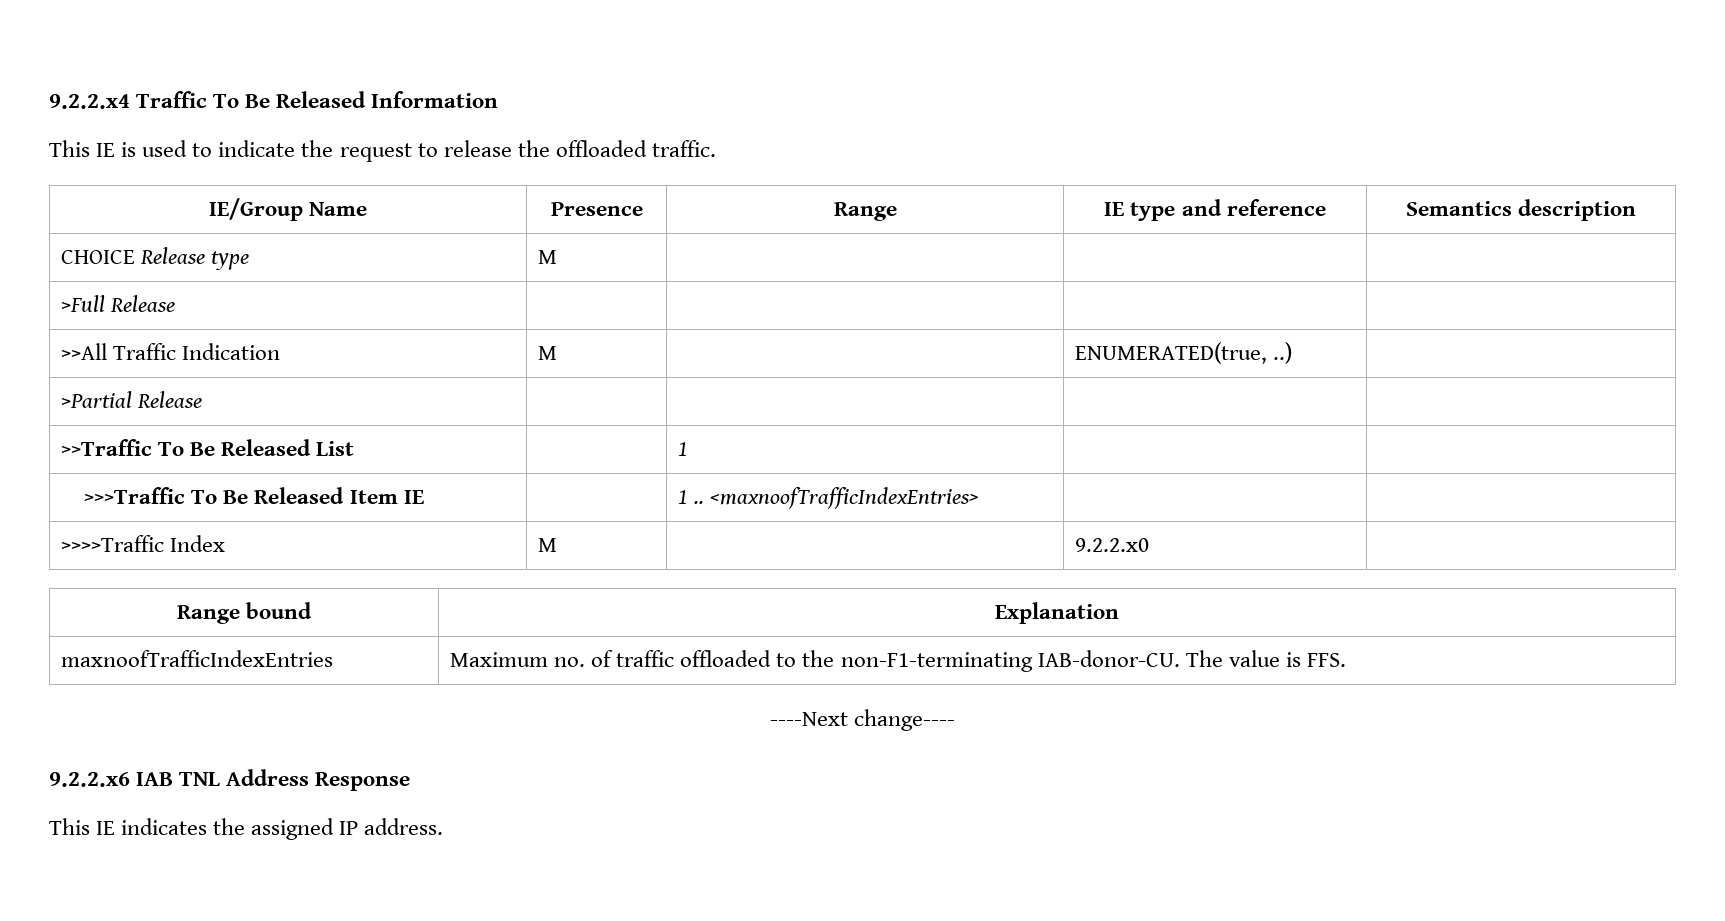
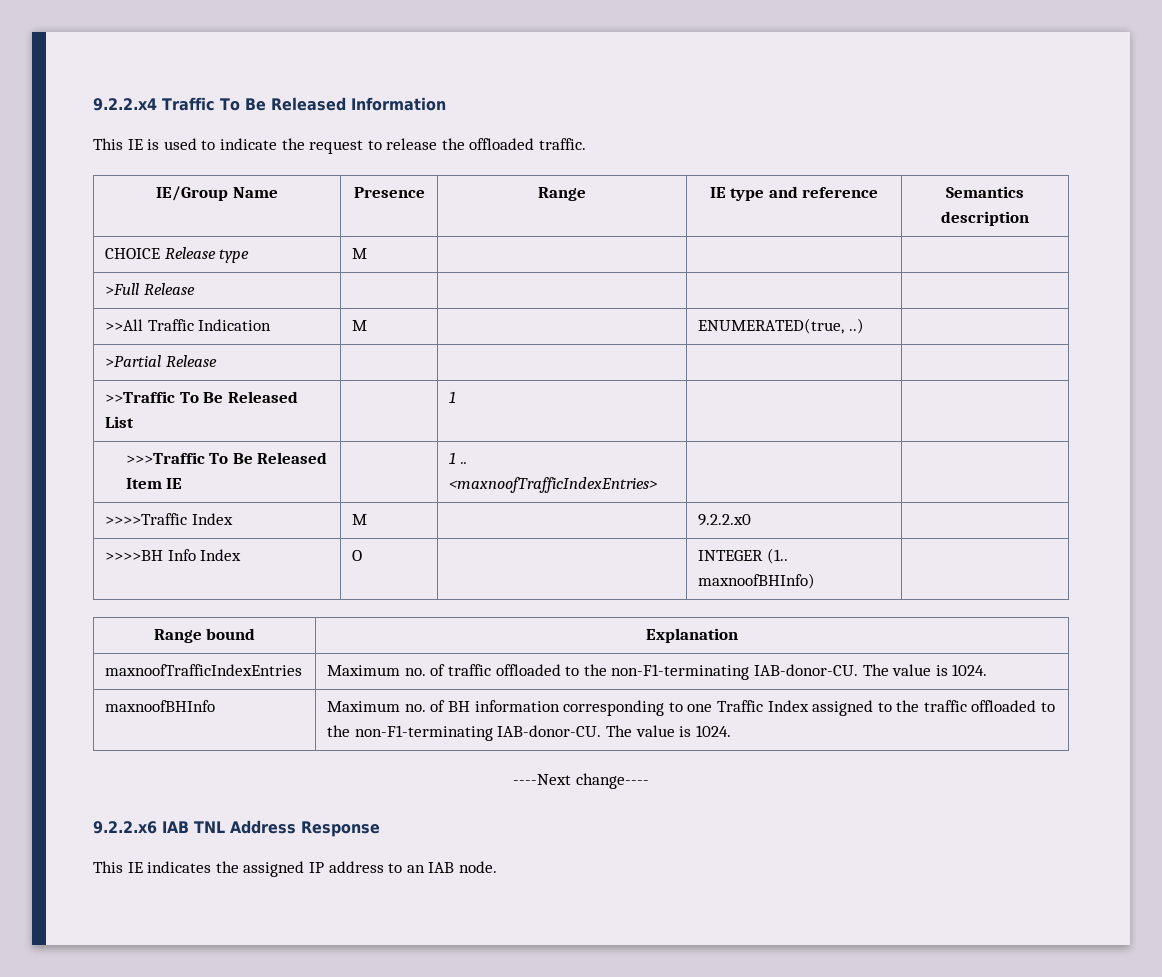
(1149, 545) none -> [105,549,242,561] [352,550,363,561] [698,548,788,564] [698,573,816,589] // >>>>BH Info Index | O | | INTEGER (1.. maxnoofBHInfo) |
[1306,653,1346,667] FFS. -> [952,664,988,676] [105,700,216,712] [327,700,1056,716] [327,725,731,741] 1024. // maxnoofBHInfo | Maximum no. of BH information corresponding to one Traffic Index assigned to the traffic offloaded to the non-F1-terminating IAB-donor-CU. The value is 1024.
[364,818,444,835] address. -> [328,861,497,873] address to an IAB node.

